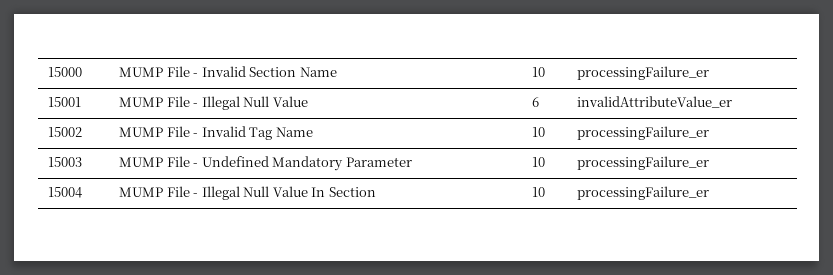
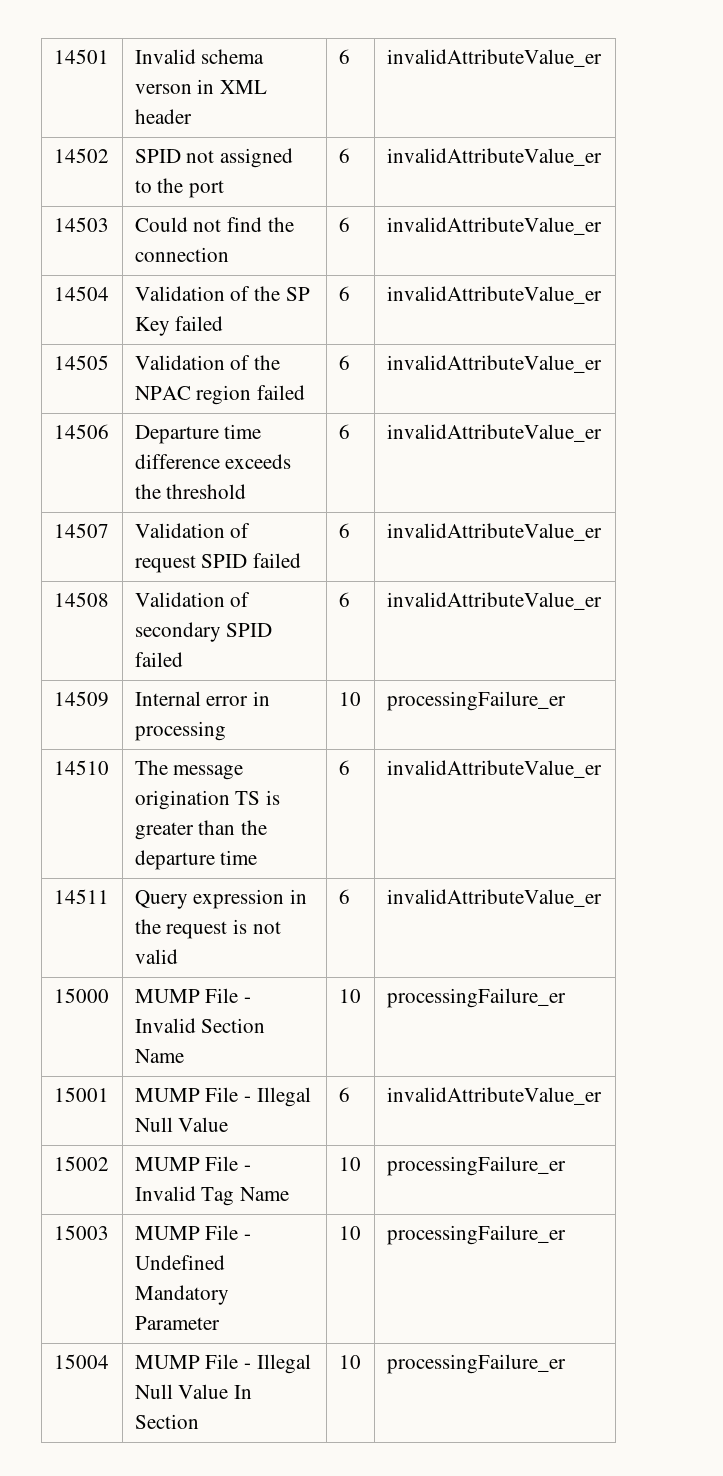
(48, 72) none -> [53,49,109,64] [134,49,265,64] [134,79,267,94] [134,109,192,124] [338,49,350,64] [386,49,602,67] [53,148,109,163] [134,148,293,168] [134,178,224,198] [338,148,350,163] [386,148,602,166] [53,217,109,232] [134,217,294,232] [134,247,229,262] [338,217,350,232] [386,217,602,235] [53,286,109,301] [134,286,310,301] [134,316,224,336] [338,286,350,301] [386,286,602,304] [53,355,109,370] [134,355,280,370] [134,385,305,405] [338,355,350,370] [386,355,602,373] [53,424,109,439] [134,424,262,444] [134,454,292,469] [134,484,247,499] [338,424,350,439] [386,424,602,442] [53,523,109,538] [134,523,251,538] [134,553,301,573] [338,523,350,538] [386,523,602,541] [53,592,109,607] [134,592,251,607] [134,622,273,642] [134,652,183,667] [338,592,350,607] [386,592,602,610] [53,691,109,707] [134,691,270,706] [134,721,226,741] [338,692,361,706] [386,691,566,711] [53,760,109,775] [134,760,244,780] [134,790,280,810] [134,820,267,840] [134,850,258,870] [338,760,350,775] [386,760,602,778] [53,889,109,904] [134,889,307,909] [134,919,281,939] [134,949,178,964] [338,889,350,904] [386,889,602,907] 14501 | Invalid schema verson in XML header | 6 | invalidAttributeValue_er // 14502 | SPID not assigned to the port | 6 | invalidAttributeValue_er // 14503 | Could not find the connection | 6 | invalidAttributeValue_er // 14504 | Validation of the SP Key failed | 6 | invalidAttributeValue_er // 14505 | Validation of the NPAC region failed | 6 | invalidAttributeValue_er // 14506 | Departure time difference exceeds the threshold | 6 | invalidAttributeValue_er // 14507 | Validation of request SPID failed | 6 | invalidAttributeValue_er // 14508 | Validation of secondary SPID failed | 6 | invalidAttributeValue_er // 14509 | Internal error in processing | 10 | processingFailure_er // 14510 | The message origination TS is greater than the departure time | 6 | invalidAttributeValue_er // 14511 | Query expression in the request is not valid | 6 | invalidAttributeValue_er //

